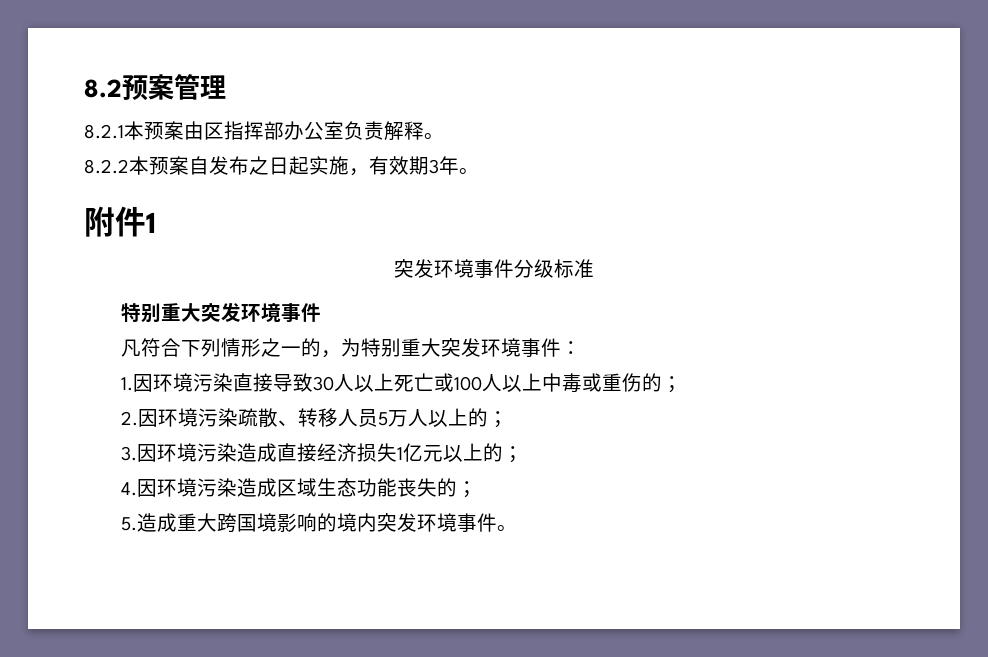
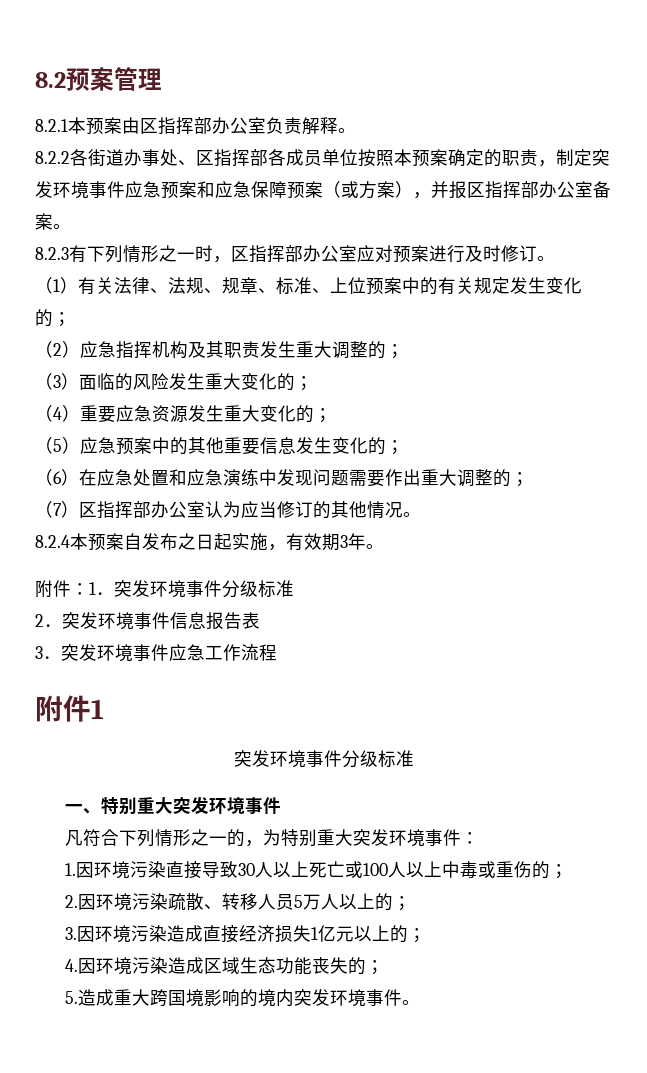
(129, 166) none -> [70,149,610,167] [35,181,611,199] [35,213,71,230] [35,245,555,263] [35,277,582,295] [35,309,71,327] [35,341,404,359] [35,373,313,391] [35,405,332,423] [35,437,404,455] [35,469,529,487] [35,501,421,519] [35,535,70,548] 各街道办事处、区指挥部各成员单位按照本预案确定的职责，制定突发环境事件应急预案和应急保障预案（或方案），并报区指挥部办公室备案。 // 8.2.3有下列情形之一时，区指挥部办公室应对预案进行及时修订。 // （1）有关法律、法规、规章、标准、上位预案中的有关规定发生变化的； // （2）应急指挥机构及其职责发生重大调整的； // （3）面临的风险发生重大变化的； // （4）重要应急资源发生重大变化的； // （5）应急预案中的其他重要信息发生变化的； // （6）在应急处置和应急演练中发现问题需要作出重大调整的； // （7）区指挥部办公室认为应当修订的其他情况。 // 8.2.4
(479, 171) none -> [35,580,294,598] [35,612,260,630] [35,644,277,662] // 附件：1．突发环境事件分级标准 // 2．突发环境事件信息报告表 // 3．突发环境事件应急工作流程
(594, 268) none -> [64,804,101,814] 一、

